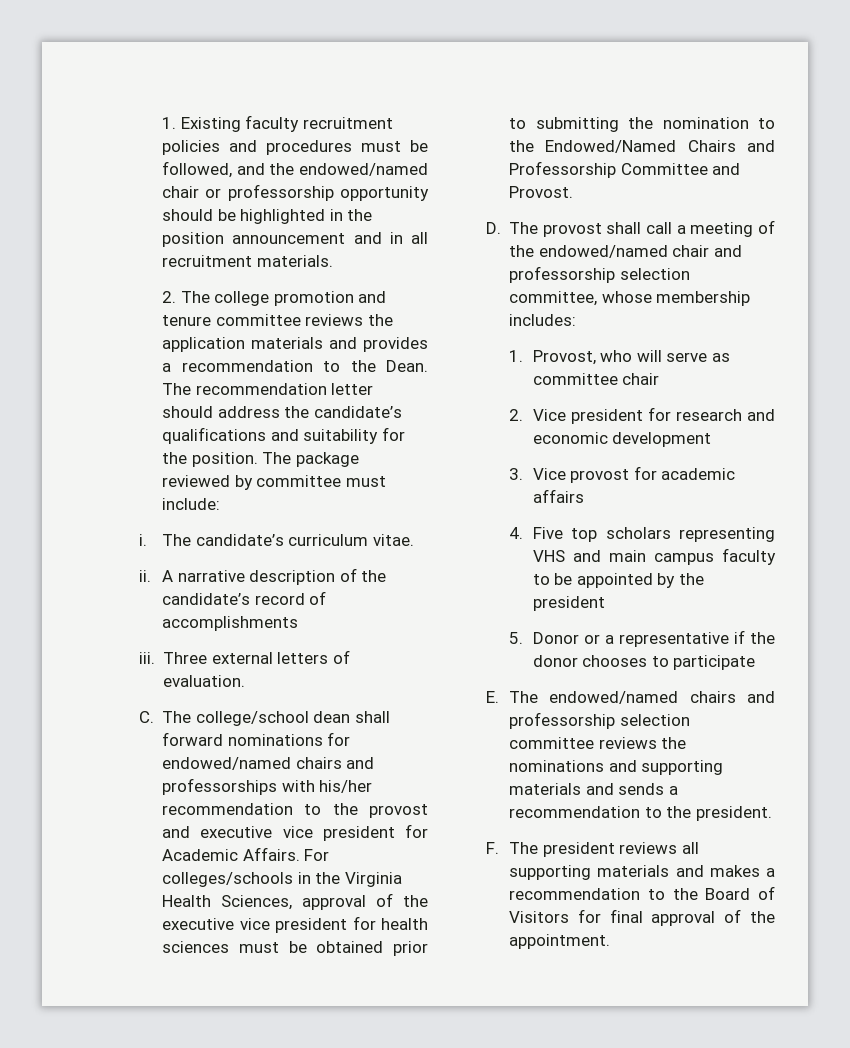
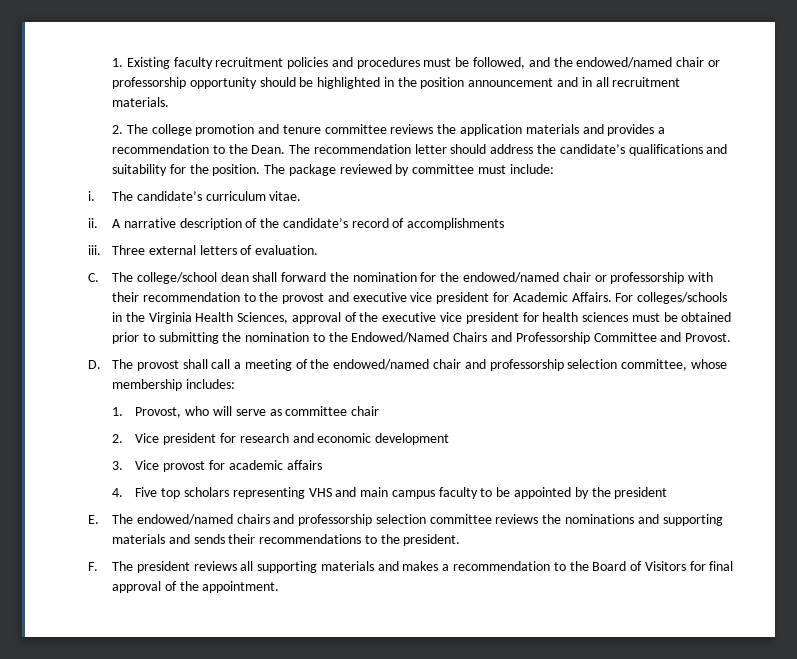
[227,732,351,746] [162,757,375,770] [162,778,373,795] nominations for endowed/named chairs and professorships with his/her -> [329,272,714,284] [111,292,139,302] the nomination for the endowed/named chair or professorship with their
[509,630,775,647] [532,655,756,670] // 5. Donor or a representative if the donor chooses to participate -> (668, 493) none
[668,786,678,795] [509,806,641,818] a recommendation -> [228,534,362,544] their recommendations

